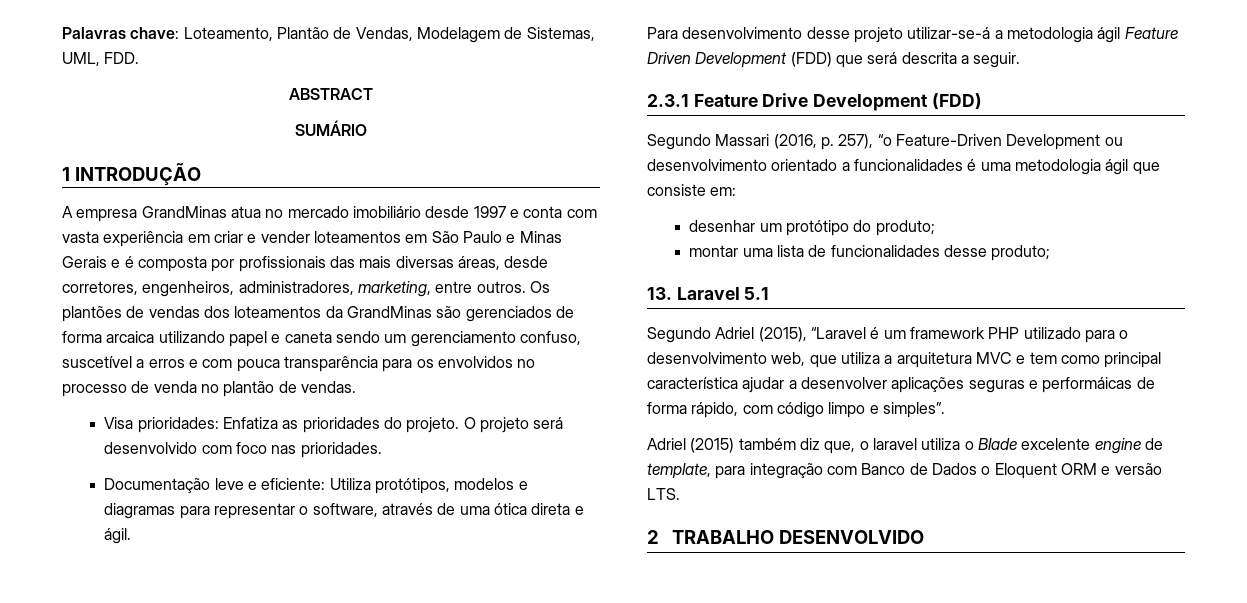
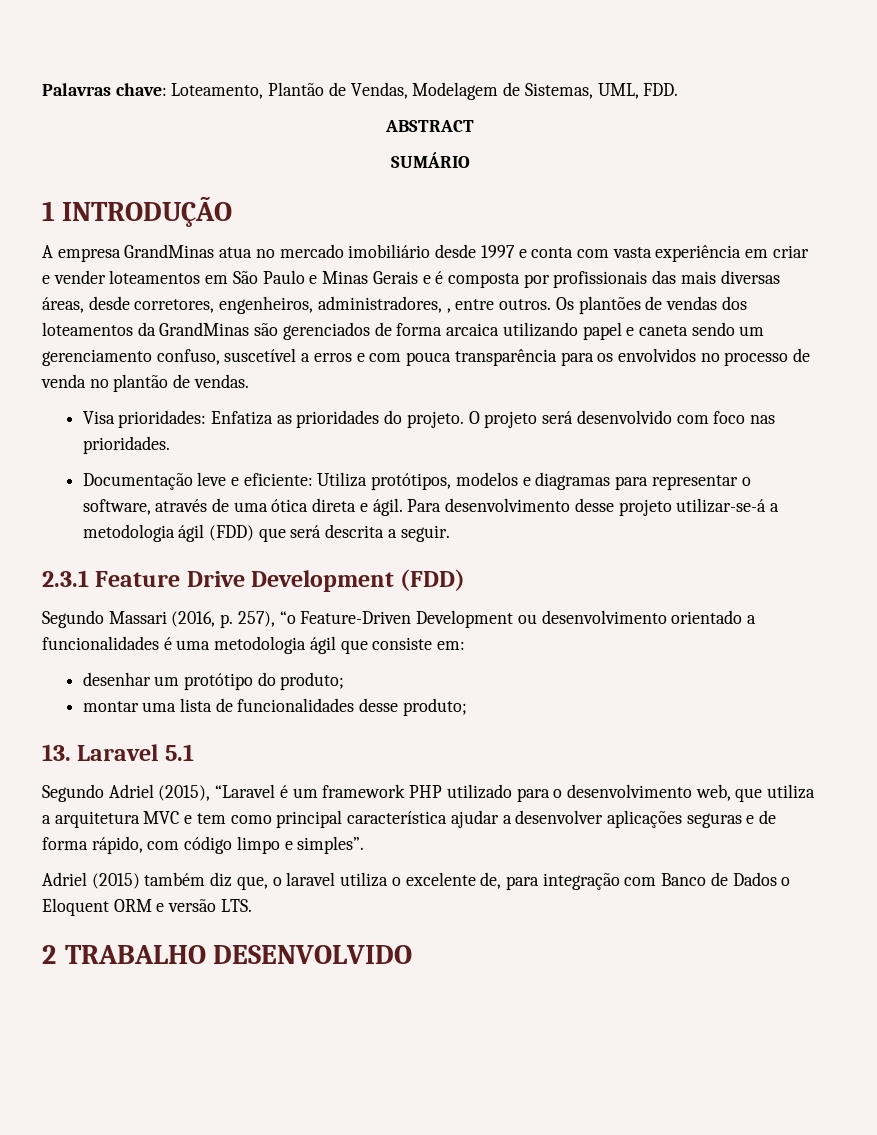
[357,281,431,297] marketing, -> [446,308,451,313] ,
(132, 536) // -> (403, 507) none
[1124,27,1178,39] [647,52,788,68] Feature Driven Development -> (205, 533) none
[1042,377,1133,393] performáicas -> (755, 819) none
[977,438,1163,454] [647,463,711,479] Blade excelente engine de template, -> [405,872,502,889] excelente de,

